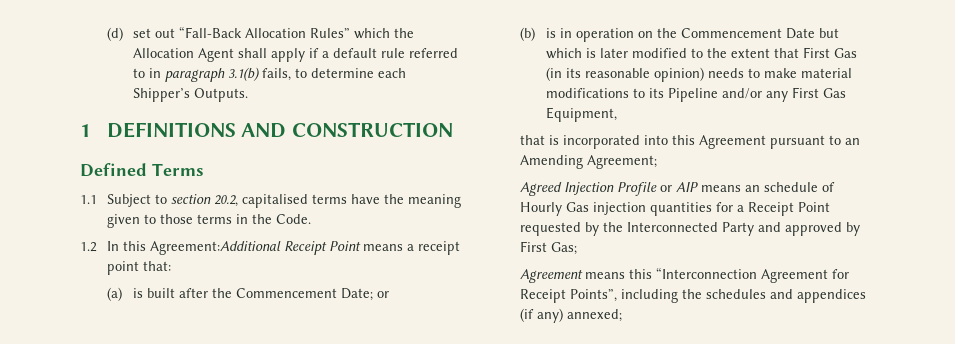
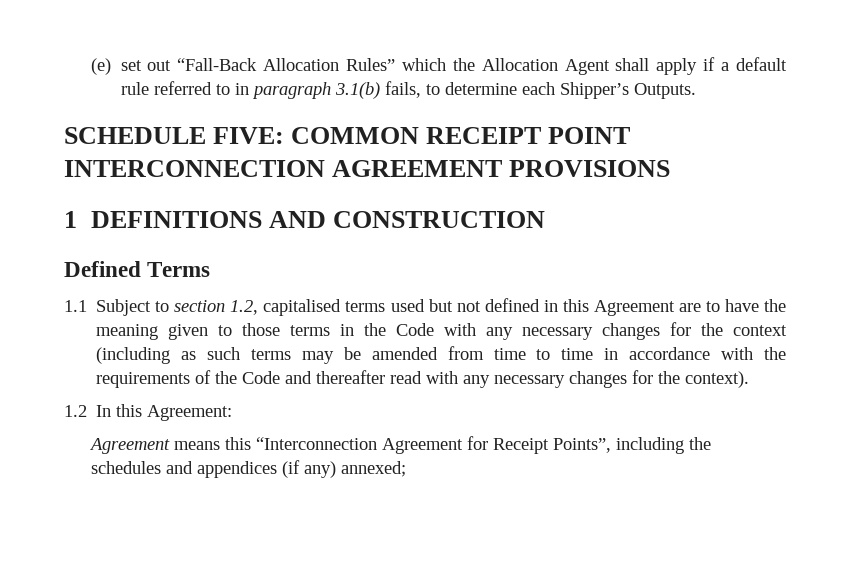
[106,27,123,41] (d) -> [91,58,112,75] (e)
(249, 95) none -> [64,127,631,144] [64,160,671,177] // SCHEDULE FIVE: COMMON RECEIPT POINT INTERCONNECTION AGREEMENT PROVISIONS
[213,195,238,207] 20.2, -> [230,300,259,315] 1.2,
(347, 199) none -> [390,298,720,316] used but not defined in this Agreement are to
[275,214,311,224] [80,241,460,255] [106,261,171,275] [106,287,390,301] [519,27,840,42] [546,47,858,59] [546,67,853,82] [546,87,847,102] [546,107,618,122] [519,135,860,149] [519,155,657,169] [519,182,835,196] [519,202,830,216] [519,222,860,236] [519,241,577,255] Code. // 1.2 In this Agreement:Additional Receipt Point means a receipt point that: // (a) is built after the Commencement Date; or // (b) is in operation on the Commencement Date but which is later modified to the extent that First Gas (in its reasonable opinion) needs to make material modifications to its Pipeline and/or any First Gas Equipment, // that is incorporated into this Agreement pursuant to an Amending Agreement; // Agreed Injection Profile or AIP means an schedule of Hourly Gas injection quantities for a Receipt Point requested by the Interconnected Party and approved by First Gas; -> [396,322,787,340] [96,346,787,364] [96,370,750,388] [64,404,233,421] Code with any necessary changes for the context (including as such terms may be amended from time to time in accordance with the requirements of the Code and thereafter read with any necessary changes for the context). // 1.2 In this Agreement:

